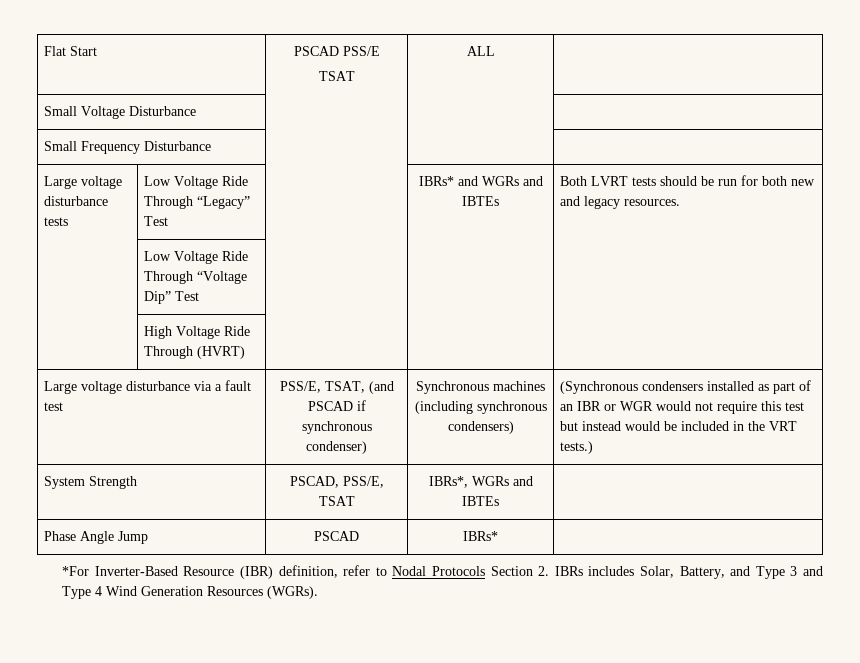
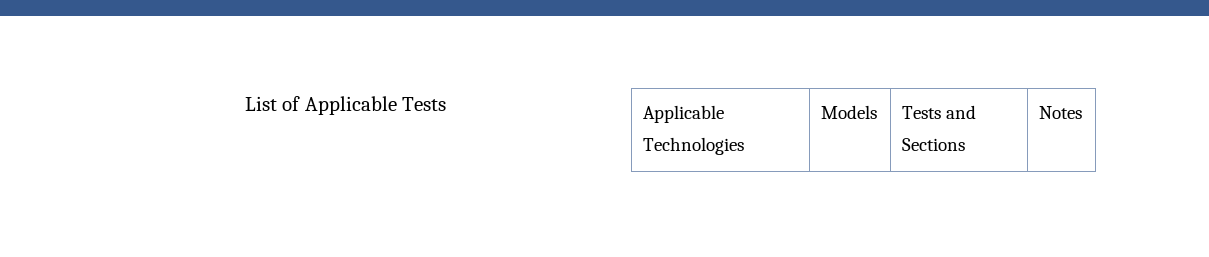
[44,46,98,56] [293,46,380,56] [318,71,355,81] [466,46,495,56] [44,106,197,119] [44,141,212,154] [44,176,123,189] [44,196,109,206] [44,217,69,226] [144,176,249,189] [144,196,251,209] [144,216,169,226] [418,176,543,186] [462,196,499,206] [560,175,816,186] [560,196,681,209] [144,251,249,264] [144,271,248,284] [144,291,200,304] [144,326,251,339] [144,346,246,359] [44,380,252,394] [44,402,64,411] [279,381,394,394] [307,400,366,411] [301,421,372,434] [306,441,367,454] [416,381,545,394] [414,401,547,414] [447,421,514,434] [560,380,812,394] [560,401,805,414] [560,421,798,431] [560,441,594,454] [44,476,138,489] [289,476,384,488] [318,496,355,506] [428,476,533,488] [462,496,499,506] [44,531,149,544] [314,531,359,541] [463,531,498,541] [62,565,823,579] [62,586,319,599] Flat Start | PSCAD PSS/E // TSAT | ALL | // Small Voltage Disturbance | | | // Small Frequency Disturbance | | | // Large voltage disturbance tests | Low Voltage Ride Through “Legacy” Test | | IBRs* and WGRs and IBTEs | Both LVRT tests should be run for both new and legacy resources. // | Low Voltage Ride Through “Voltage Dip” Test | | | // | High Voltage Ride Through (HVRT) | | | // Large voltage disturbance via a fault test | PSS/E, TSAT, (and PSCAD if synchronous condenser) | Synchronous machines (including synchronous condensers) | (Synchronous condensers installed as part of an IBR or WGR would not require this test but instead would be included in the VRT tests.) // System Strength | PSCAD, PSS/E, TSAT | IBRs*, WGRs and IBTEs | // Phase Angle Jump | PSCAD | IBRs* | // *For Inverter-Based Resource (IBR) definition, refer to Nodal Protocols Section 2. IBRs includes Solar, Battery, and Type 3 and Type 4 Wind Generation Resources (WGRs). -> [244,96,447,115] [642,105,724,123] [642,137,744,155] [820,105,877,119] [901,105,976,119] [901,138,965,151] [1038,106,1082,119] List of Applicable Tests // Applicable Technologies | Models | Tests and Sections | Notes

